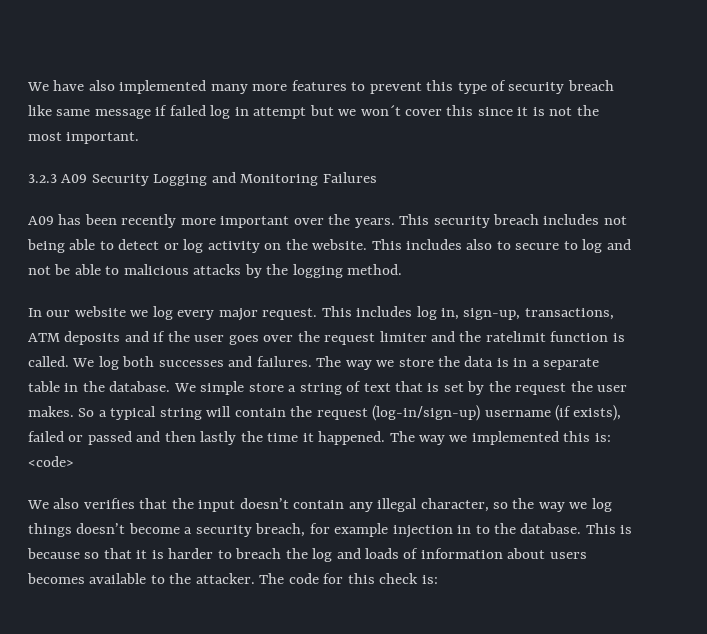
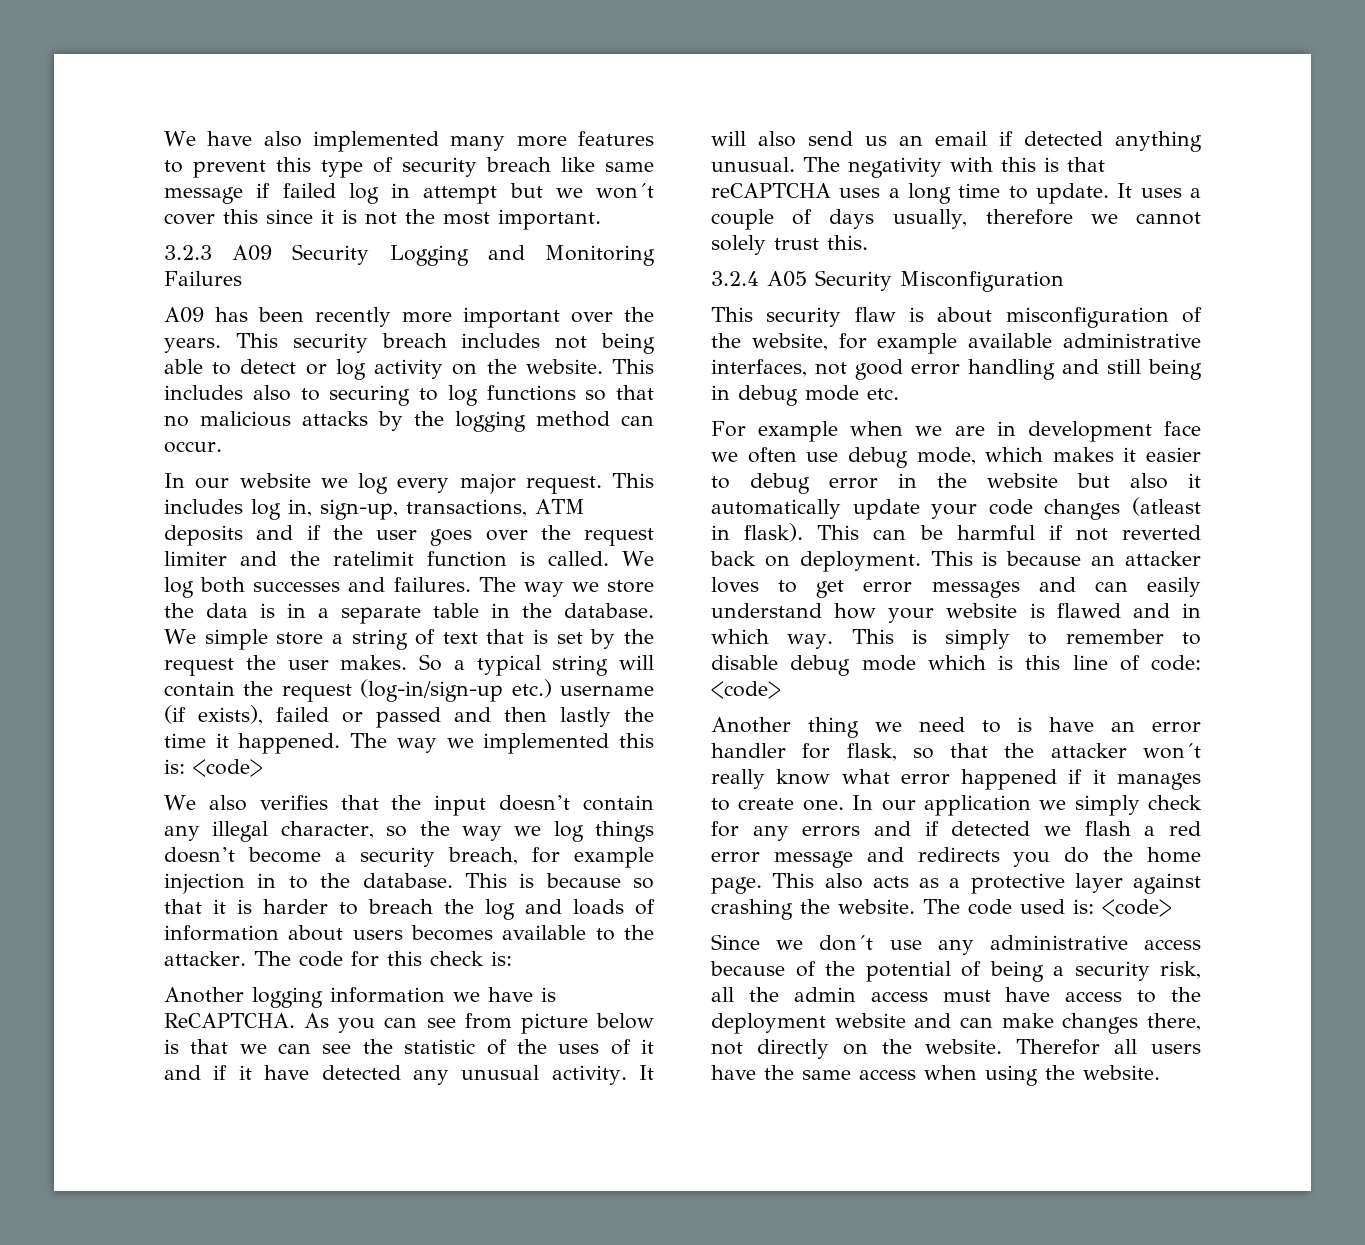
[515,243,560,250] secure -> [329,385,411,406] securing
[606,239,631,250] [28,264,120,275] and not be able to -> [486,385,654,401] [164,415,189,427] functions so that no
[347,264,403,275] method. -> [536,411,654,427] [164,441,222,453] method can occur.
[372,405,481,421] (log-in/sign-up) -> [360,679,552,702] (log-in/sign-up etc.)
(438, 579) none -> [164,987,556,1008] [164,1013,654,1034] [164,1039,654,1055] [164,1065,654,1085] [711,131,1202,152] [711,157,1105,178] [711,183,1201,204] [711,209,1201,230] [711,235,868,255] [711,270,1064,292] [711,307,1202,328] [711,333,1201,354] [711,359,1202,380] [711,385,899,406] [711,421,1201,442] [711,447,1201,468] [711,473,1201,494] [711,497,1201,520] [711,523,1201,542] [710,551,1201,572] [711,577,1201,598] [711,603,1201,623] [711,629,1201,650] [711,655,1201,676] [711,681,781,699] [711,717,1201,738] [711,743,1201,761] [711,769,1201,790] [711,795,1202,816] [711,821,1201,841] [711,847,1201,868] [711,873,1201,894] [711,899,1172,920] [711,934,1201,955] [710,961,1201,982] [711,987,1201,1003] [711,1013,1201,1034] [711,1039,1201,1059] [711,1065,1160,1086] // Another logging information we have is ReCAPTCHA. As you can see from picture below is that we can see the statistic of the uses of it and if it have detected any unusual activity. It will also send us an email if detected anything unusual. The negativity with this is that reCAPTCHA uses a long time to update. It uses a couple of days usually, therefore we cannot solely trust this. // 3.2.4 A05 Security Misconfiguration // This security flaw is about misconfiguration of the website, for example available administrative interfaces, not good error handling and still being in debug mode etc. // For example when we are in development face we often use debug mode, which makes it easier to debug error in the website but also it automatically update your code changes (atleast in flask). This can be harmful if not reverted back on deployment. This is because an attacker loves to get error messages and can easily understand how your website is flawed and in which way. This is simply to remember to disable debug mode which is this line of code: <code> // Another thing we need to is have an error handler for flask, so that the attacker won´t really know what error happened if it manages to create one. In our application we simply check for any errors and if detected we flash a red error message and redirects you do the home page. This also acts as a protective layer against crashing the website. The code used is: <code> // Since we don´t use any administrative access because of the potential of being a security risk, all the admin access must have access to the deployment website and can make changes there, not directly on the website. Therefor all users have the same access when using the website.

